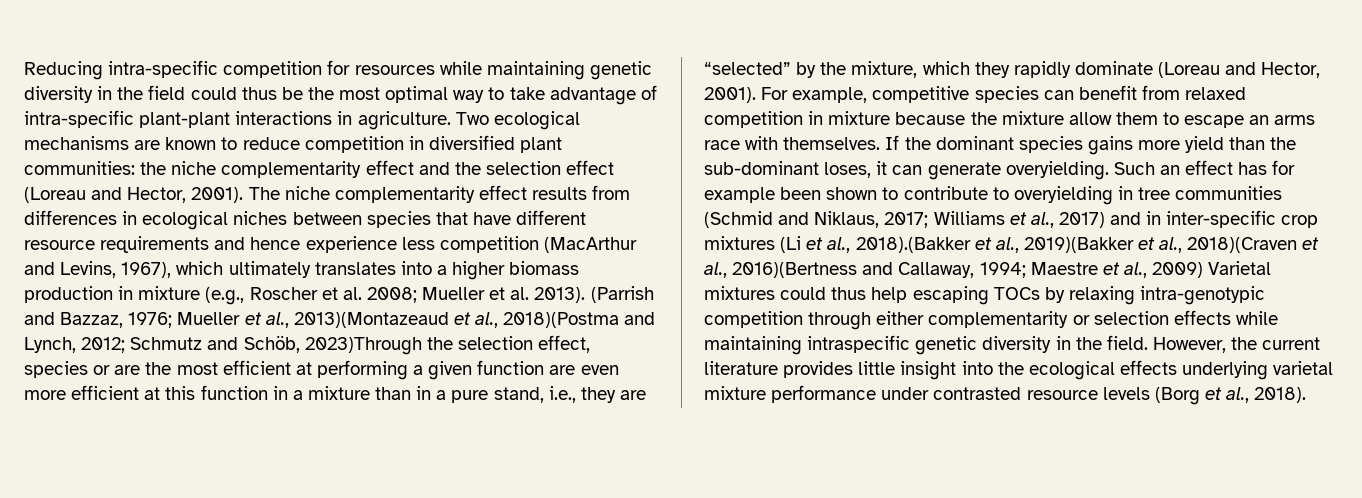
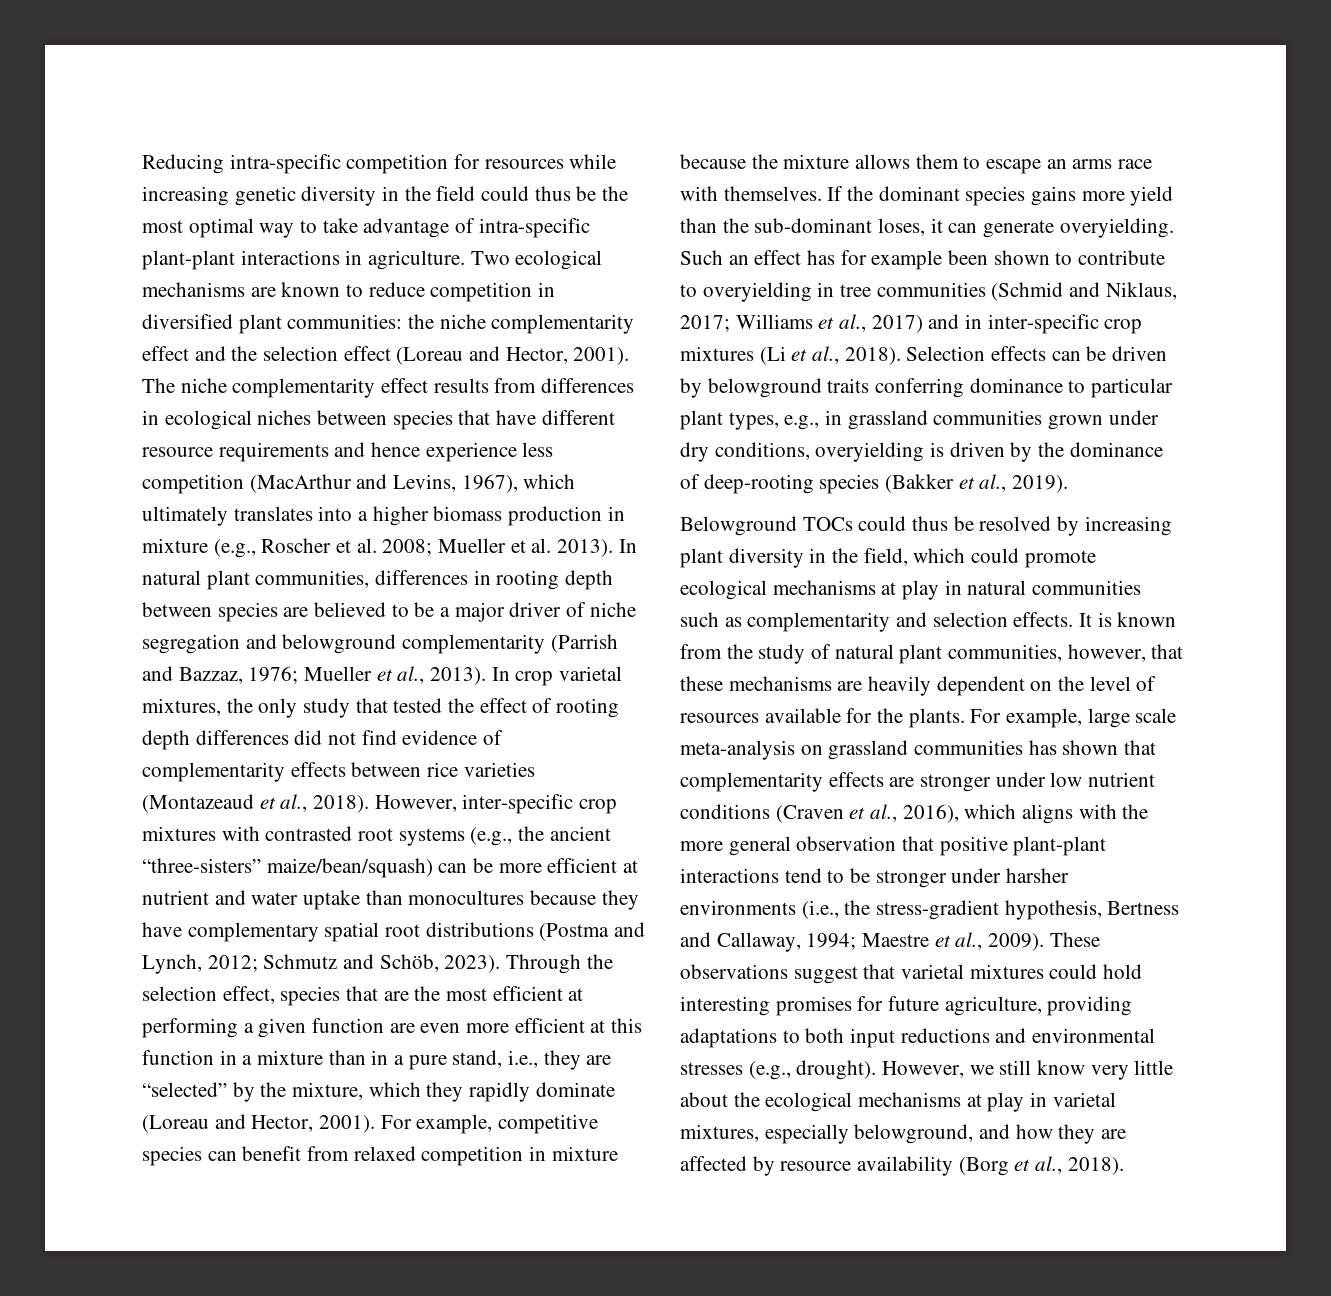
[486,61,585,80] maintaining -> [142,186,229,206] increasing
(586, 295) none -> [618,539,637,553] [142,570,614,590] [142,602,636,622] [142,634,546,654] In natural plant communities, differences in rooting depth between species are believed to be a major driver of niche segregation and belowground complementarity
[293,312,620,328] 2013)(Montazeaud et al., 2018)(Postma -> [430,666,623,686] [142,698,620,718] [142,730,504,750] [142,762,535,782] [142,794,618,814] [142,826,611,846] [142,858,639,878] [142,890,639,910] [142,922,610,942] 2013). In crop varietal mixtures, the only study that tested the effect of rooting depth differences did not find evidence of complementarity effects between rice varieties (Montazeaud et al., 2018). However, inter-specific crop mixtures with contrasted root systems (e.g., the ancient “three-sisters” maize/bean/squash) can be more efficient at nutrient and water uptake than monocultures because they have complementary spatial root distributions (Postma
[304,337,422,355] 2023)Through -> [444,954,582,974] 2023). Through
[93,365,111,375] or -> [346,986,379,1001] that
[1068,112,1112,125] allow -> [855,154,911,169] allows
[855,237,1320,253] [704,262,858,278] 2018).(Bakker et al., 2019)(Bakker et al., 2018)(Craven et al., 2016)(Bertness -> [844,346,1168,365] [680,378,1174,398] [680,410,1159,430] [680,442,1163,462] [680,474,1069,494] [680,516,1172,536] [680,548,1096,568] [680,580,1142,600] [680,612,1177,632] [680,644,1184,664] [680,676,1157,696] [680,708,1177,728] [680,740,1157,760] [680,772,1156,792] [680,804,1149,824] [680,836,1107,856] [680,868,1070,888] [680,900,1180,920] 2018). Selection effects can be driven by belowground traits conferring dominance to particular plant types, e.g., in grassland communities grown under dry conditions, overyielding is driven by the dominance of deep-rooting species (Bakker et al., 2019). // Belowground TOCs could thus be resolved by increasing plant diversity in the field, which could promote ecological mechanisms at play in natural communities such as complementarity and selection effects. It is known from the study of natural plant communities, however, that these mechanisms are heavily dependent on the level of resources available for the plants. For example, large scale meta-analysis on grassland communities has shown that complementarity effects are stronger under low nutrient conditions (Craven et al., 2016), which aligns with the more general observation that positive plant-plant interactions tend to be stronger under harsher environments (i.e., the stress-gradient hypothesis, Bertness
[1152,261,1272,278] [704,286,1266,305] [704,310,1278,330] [704,335,1321,355] [704,360,1334,380] [704,385,1150,403] 2009) Varietal mixtures could thus help escaping TOCs by relaxing intra-genotypic competition through either complementarity or selection effects while maintaining intraspecific genetic diversity in the field. However, the current literature provides little insight into the ecological effects underlying varietal mixture performance under contrasted resource levels -> [988,932,1100,951] [680,964,1143,984] [680,996,1133,1016] [680,1028,1156,1048] [680,1060,1174,1080] [680,1092,1116,1112] [680,1124,1127,1144] [680,1156,954,1176] 2009). These observations suggest that varietal mixtures could hold interesting promises for future agriculture, providing adaptations to both input reductions and environmental stresses (e.g., drought). However, we still know very little about the ecological mechanisms at play in varietal mixtures, especially belowground, and how they are affected by resource availability

